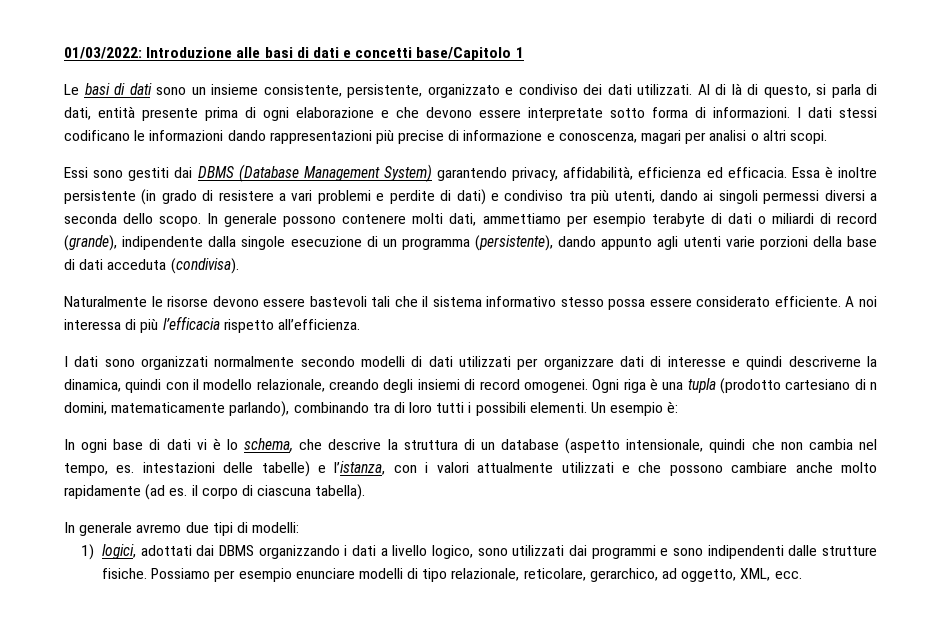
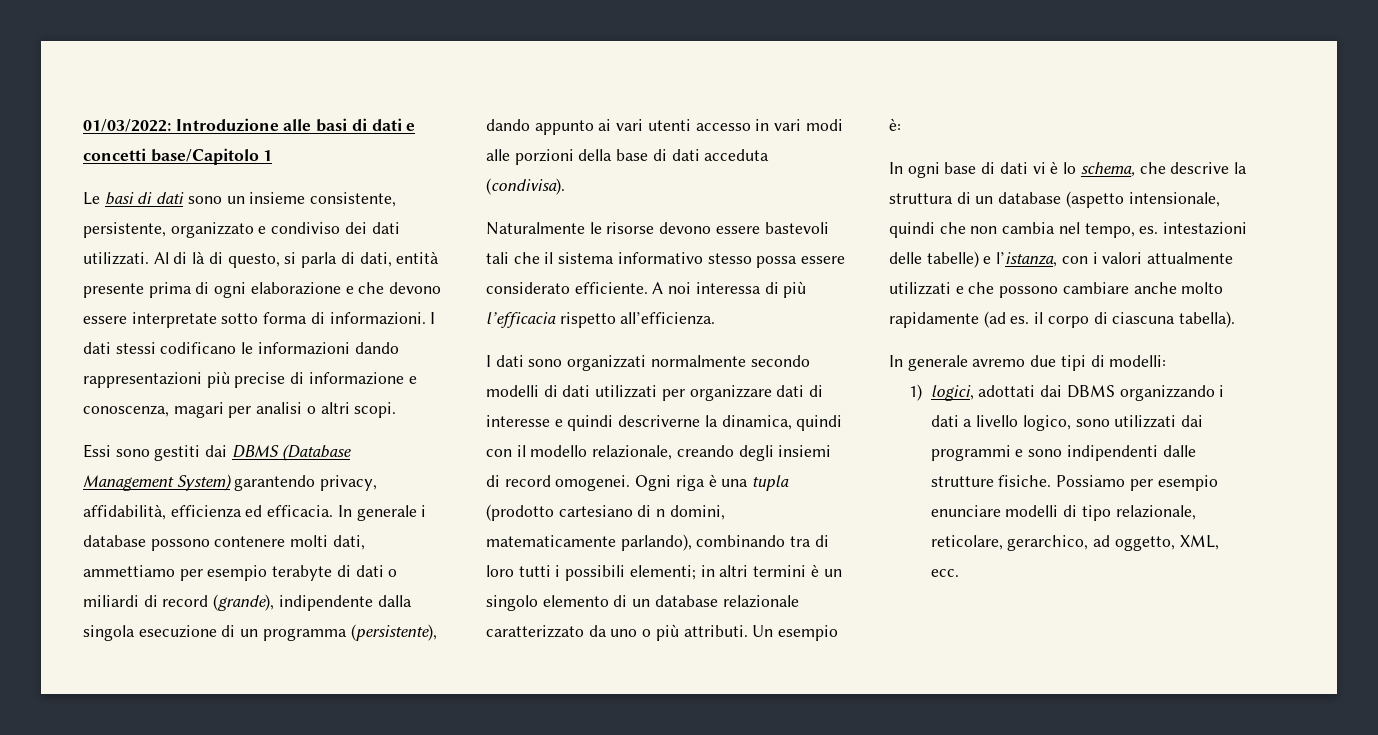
[791,166,877,178] [64,189,877,205] [64,213,278,227] Essa è inoltre persistente (in grado di resistere a vari problemi e perdite di dati) e condiviso tra più utenti, dando ai singoli permessi diversi a seconda dello scopo. In generale -> [337,505,427,521] [83,535,146,547] In generale i database
[241,236,286,250] singole -> [83,625,135,641] singola
[657,236,755,250] agli utenti varie -> [598,119,843,131] [486,149,510,161] ai vari utenti accesso in vari modi alle
[529,402,587,413] elementi. -> [629,564,842,580] [486,595,799,611] [486,624,748,641] elementi; in altri termini è un singolo elemento di un database relazionale caratterizzato da uno o più attributi.

